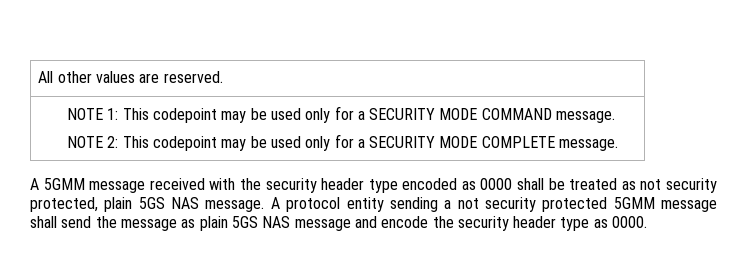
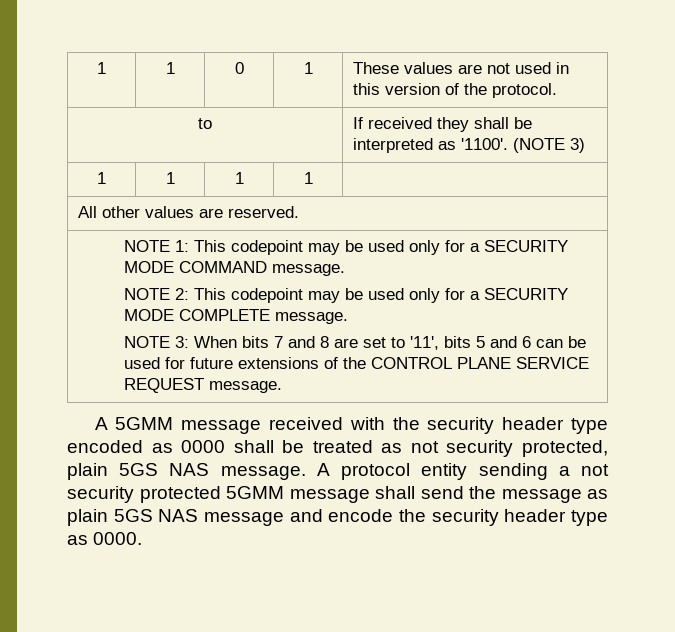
(38, 77) none -> [97,62,106,74] [165,62,175,74] [234,62,244,74] [303,62,313,74] [353,62,570,74] [353,83,558,98] [198,118,212,129] [353,117,533,132] [353,138,586,153] [97,172,106,184] [165,172,175,184] [234,172,244,184] [303,172,313,184] 1 | 1 | 0 | 1 | These values are not used in this version of the protocol. // to | If received they shall be interpreted as '1100'. (NOTE 3) // 1 | 1 | 1 | 1 | //
(619, 145) none -> [123,336,586,350] [123,357,589,369] [123,378,282,393] // NOTE 3: When bits 7 and 8 are set to '11', bits 5 and 6 can be used for future extensions of the CONTROL PLANE SERVICE REQUEST message.

